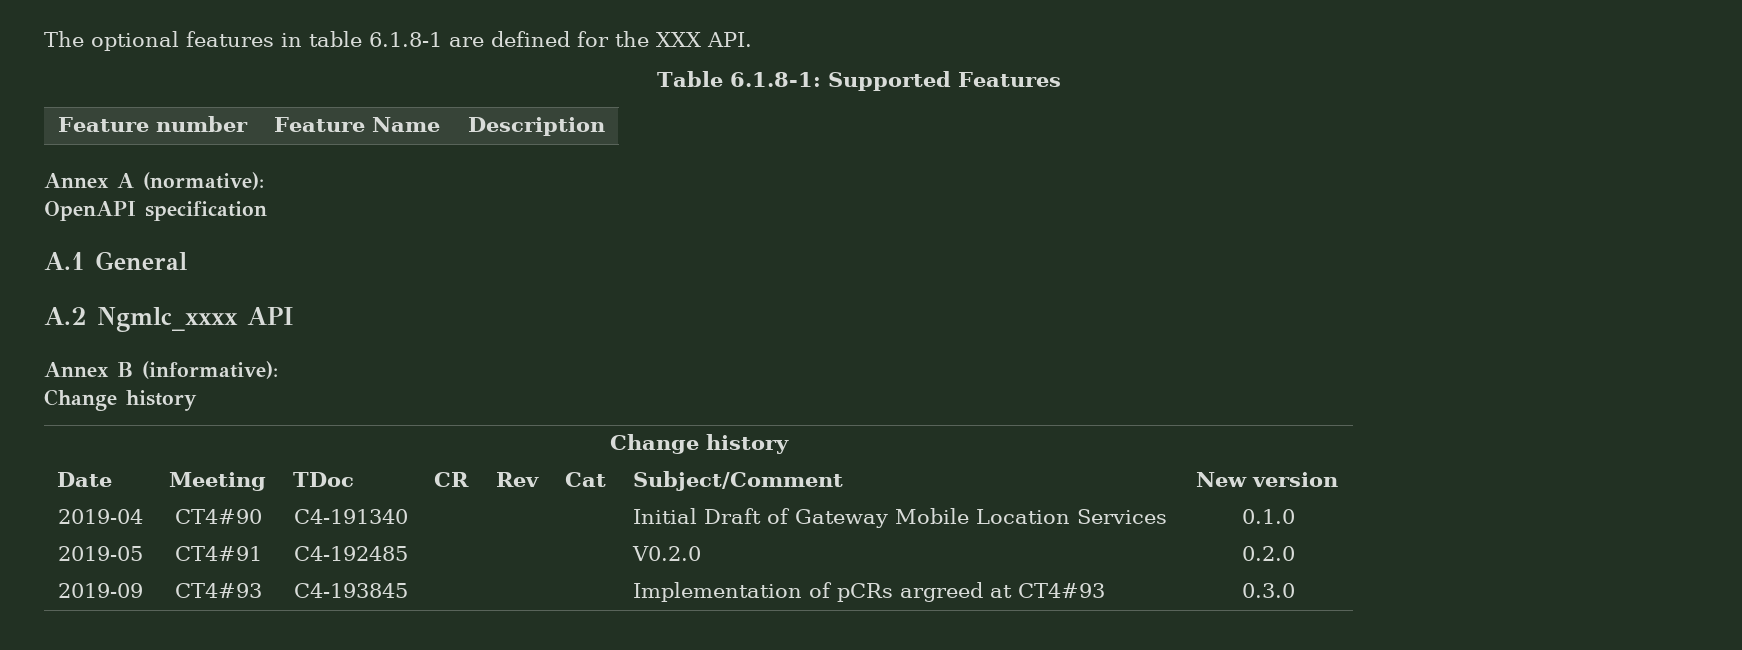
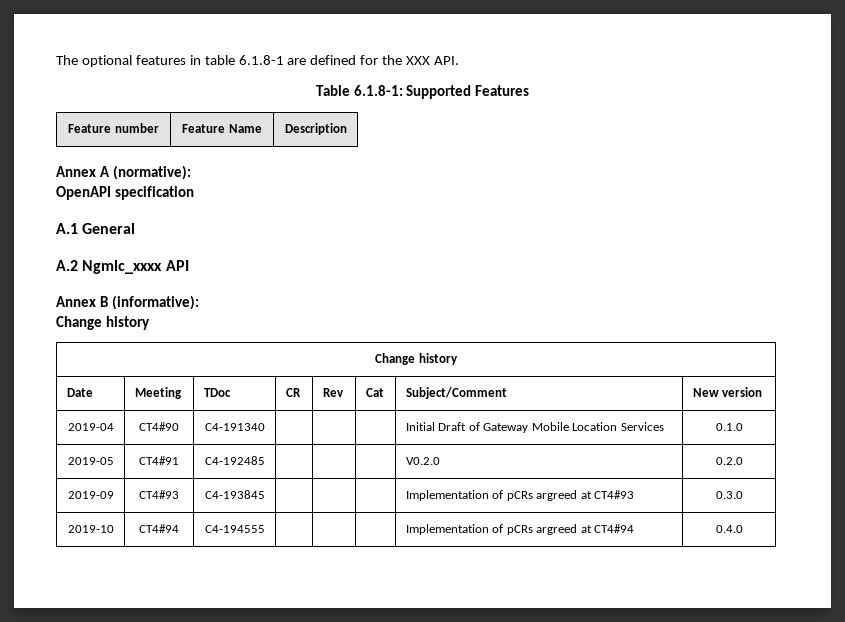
(1295, 590) none -> [67,525,114,533] [139,524,179,533] [204,525,265,533] [405,524,635,535] [715,525,743,533] // 2019-10 | CT4#94 | C4-194555 | | | | Implementation of pCRs argreed at CT4#94 | 0.4.0

